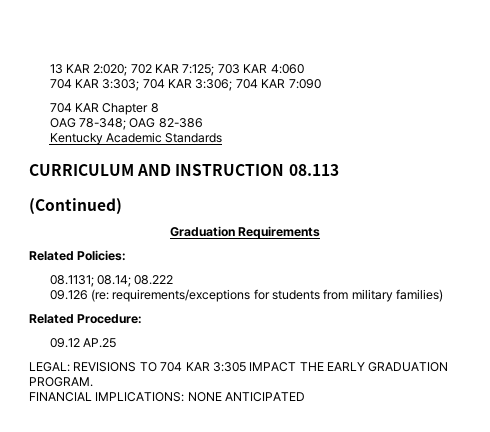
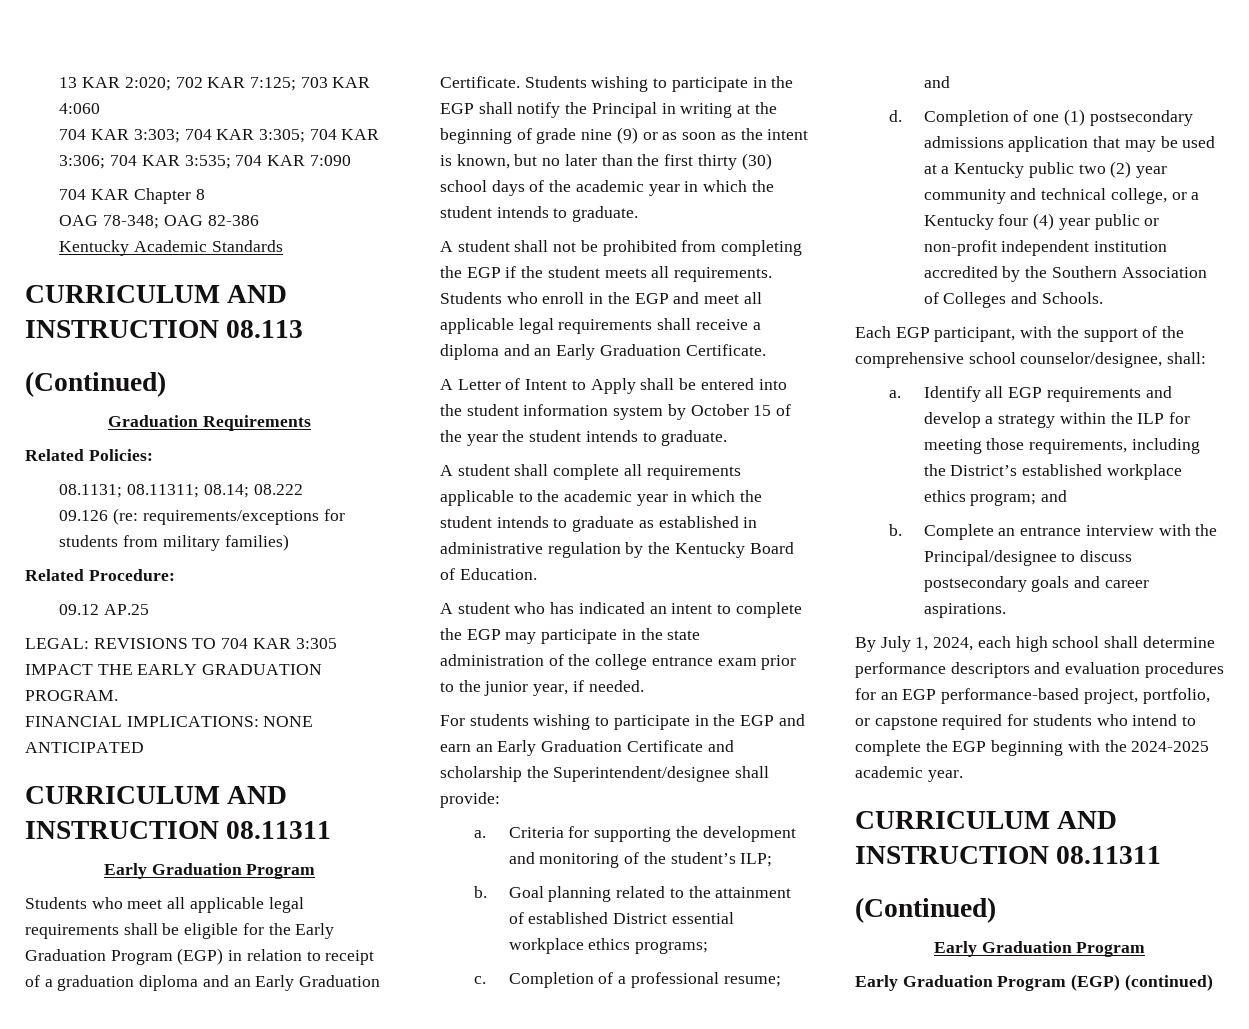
[195,79,233,91] 3:306; -> [258,129,380,143] [59,155,231,169] 3:305; 704 KAR 3:306; 704 KAR 3:535;
(94, 281) none -> [127,484,200,498] 08.11311;
(306, 397) none -> [25,786,288,804] [25,821,332,839] [103,863,316,879] [25,897,304,913] [25,923,335,939] [25,948,375,965] [25,975,381,991] [440,76,794,92] [440,102,777,118] [440,127,809,144] [440,153,772,170] [440,180,774,196] [440,206,639,222] [440,240,803,256] [440,266,773,282] [440,292,762,304] [440,318,761,334] [440,344,766,360] [440,378,787,394] [440,404,792,420] [440,430,728,446] [440,464,741,480] [440,490,763,506] [440,516,758,532] [440,542,794,558] [440,568,537,580] [440,602,802,618] [440,628,701,644] [440,654,797,670] [440,680,644,696] [440,714,805,730] [440,740,734,756] [440,766,770,782] [440,792,500,808] [474,826,796,842] [508,852,773,868] [474,886,792,902] [508,912,734,924] [508,938,709,954] [474,972,781,988] [923,76,950,88] [889,109,1193,126] [923,136,1216,152] [923,161,1168,178] [923,188,1200,204] [923,213,1160,230] [923,240,1168,256] [923,266,1207,282] [923,292,1103,308] [855,326,1185,342] [855,352,1207,368] [889,386,1172,402] [923,412,1191,428] [923,438,1200,454] [923,464,1182,480] [923,490,1068,506] [889,524,1218,540] [923,550,1133,566] [923,576,1149,592] [923,603,1006,618] [855,636,1215,652] [855,662,1224,678] [855,688,1210,704] [855,714,1197,730] [855,740,1210,756] [855,766,963,782] [855,811,1118,829] [855,846,1162,864] [855,897,996,923] [933,941,1146,957] [855,974,1213,991] // CURRICULUM AND INSTRUCTION 08.11311 // Early Graduation Program // Students who meet all applicable legal requirements shall be eligible for the Early Graduation Program (EGP) in relation to receipt of a graduation diploma and an Early Graduation Certificate. Students wishing to participate in the EGP shall notify the Principal in writing at the beginning of grade nine (9) or as soon as the intent is known, but no later than the first thirty (30) school days of the academic year in which the student intends to graduate. // A student shall not be prohibited from completing the EGP if the student meets all requirements. Students who enroll in the EGP and meet all applicable legal requirements shall receive a diploma and an Early Graduation Certificate. // A Letter of Intent to Apply shall be entered into the student information system by October 15 of the year the student intends to graduate. // A student shall complete all requirements applicable to the academic year in which the student intends to graduate as established in administrative regulation by the Kentucky Board of Education. // A student who has indicated an intent to complete the EGP may participate in the state administration of the college entrance exam prior to the junior year, if needed. // For students wishing to participate in the EGP and earn an Early Graduation Certificate and scholarship the Superintendent/designee shall provide: // a. Criteria for supporting the development and monitoring of the student’s ILP; // b. Goal planning related to the attainment of established District essential workplace ethics programs; // c. Completion of a professional resume; and // d. Completion of one (1) postsecondary admissions application that may be used at a Kentucky public two (2) year community and technical college, or a Kentucky four (4) year public or non-profit independent institution accredited by the Southern Association of Colleges and Schools. // Each EGP participant, with the support of the comprehensive school counselor/designee, shall: // a. Identify all EGP requirements and develop a strategy within the ILP for meeting those requirements, including the District’s established workplace ethics program; and // b. Complete an entrance interview with the Principal/designee to discuss postsecondary goals and career aspirations. // By July 1, 2024, each high school shall determine performance descriptors and evaluation procedures for an EGP performance-based project, portfolio, or capstone required for students who intend to complete the EGP beginning with the 2024-2025 academic year. // CURRICULUM AND INSTRUCTION 08.11311 // (Continued) // Early Graduation Program // Early Graduation Program (EGP) (continued)

